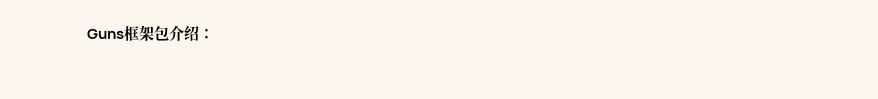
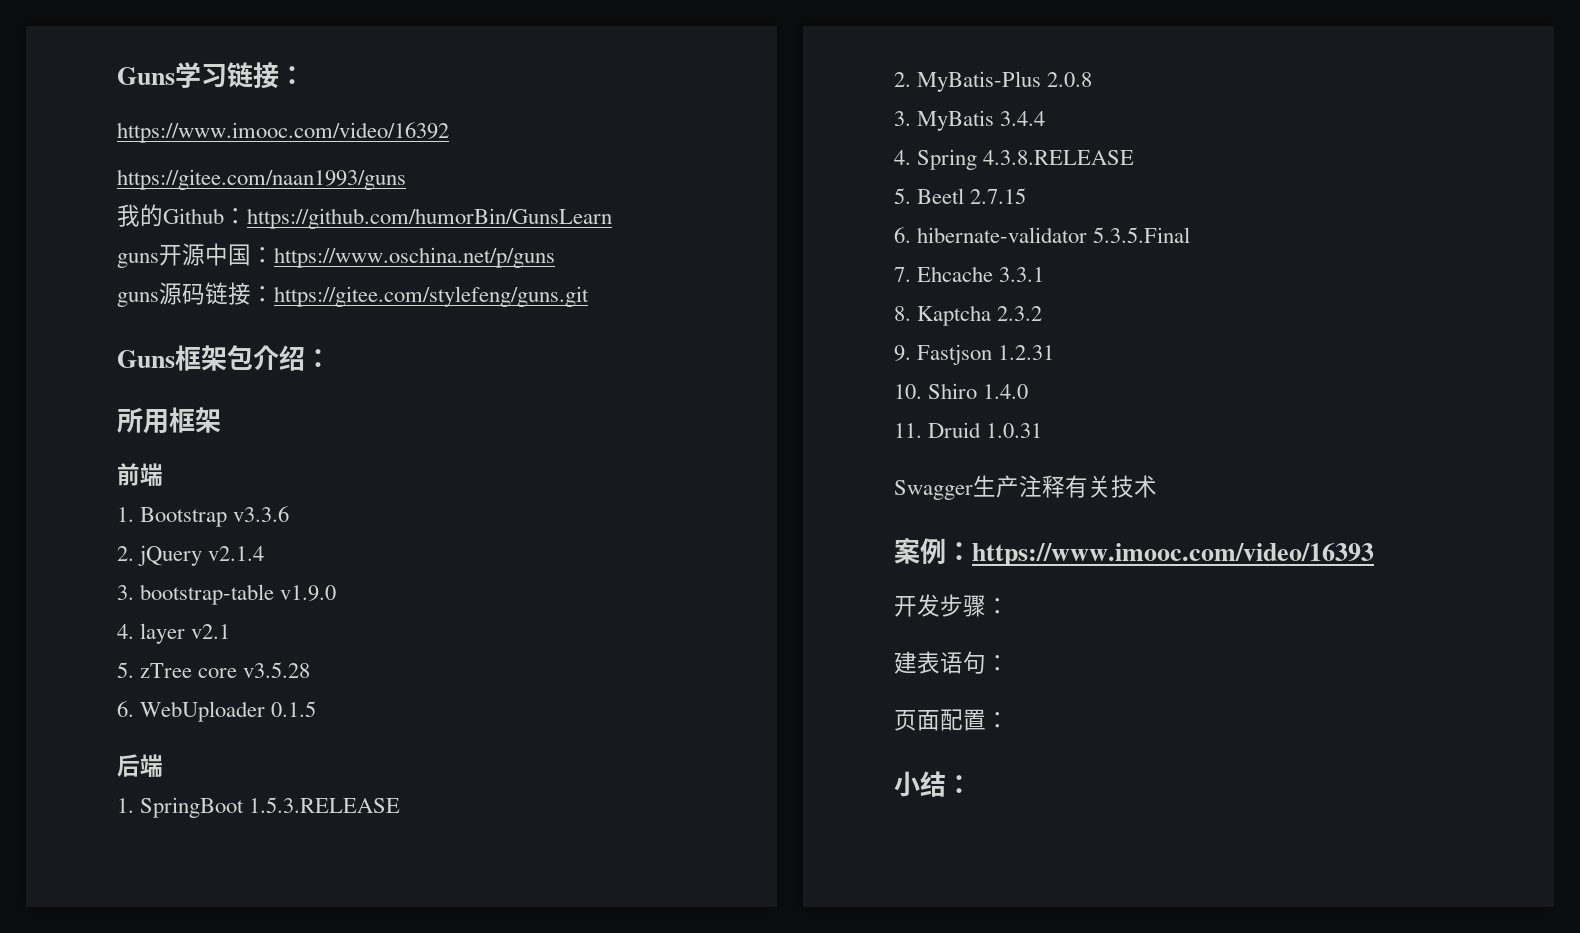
[87,24,200,42] Guns框架包介绍 -> [117,62,305,89] [117,122,449,143] [117,169,406,190] [117,204,612,229] [117,243,555,268] [117,282,589,307] [117,345,331,371] [117,407,221,434] [117,463,163,486] [117,506,290,527] [117,545,265,566] [117,584,337,605] [117,623,231,644] [117,662,311,678] [117,701,317,722] [117,754,163,777] [117,797,401,818] [894,71,1093,92] [894,110,1046,131] [894,149,1135,170] [894,188,1027,204] [894,227,1191,243] [894,266,1045,282] [894,305,1043,326] [894,344,1055,365] [894,383,1029,399] [894,422,1043,438] [894,475,1157,500] [894,538,1374,566] [894,594,1009,617] [894,651,1009,674] [894,709,1009,731] [894,771,946,797] Guns学习链接： // https://www.imooc.com/video/16392 // https://gitee.com/naan1993/guns // 我的Github：https://github.com/humorBin/GunsLearn // guns开源中国：https://www.oschina.net/p/guns // guns源码链接：https://gitee.com/stylefeng/guns.git // Guns框架包介绍： // 所用框架 // 前端 // 1. Bootstrap v3.3.6 // 2. jQuery v2.1.4 // 3. bootstrap-table v1.9.0 // 4. layer v2.1 // 5. zTree core v3.5.28 // 6. WebUploader 0.1.5 // 后端 // 1. SpringBoot 1.5.3.RELEASE // 2. MyBatis-Plus 2.0.8 // 3. MyBatis 3.4.4 // 4. Spring 4.3.8.RELEASE // 5. Beetl 2.7.15 // 6. hibernate-validator 5.3.5.Final // 7. Ehcache 3.3.1 // 8. Kaptcha 2.3.2 // 9. Fastjson 1.2.31 // 10. Shiro 1.4.0 // 11. Druid 1.0.31 // Swagger生产注释有关技术 // 案例：https://www.imooc.com/video/16393 // 开发步骤： // 建表语句： // 页面配置： // 小结

